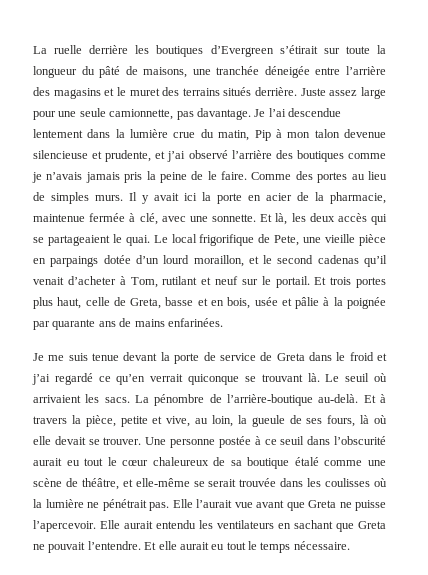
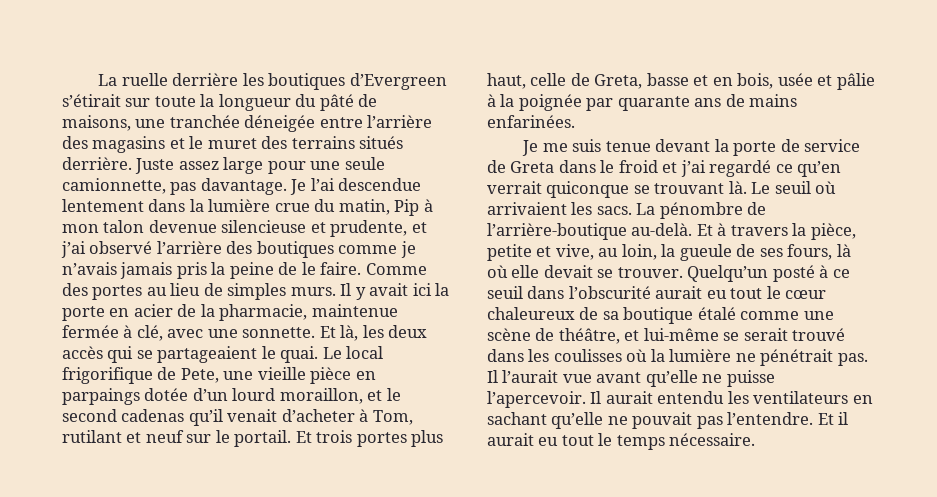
[145,436,251,448] Une personne postée -> [687,265,815,282] Quelqu’un posté
[135,478,190,487] elle-même -> [643,328,719,341] lui-même
[239,478,277,487] trouvée -> [792,328,846,341] trouvé
[172,499,193,508] Elle -> [487,370,498,383] Il
[286,500,336,511] que Greta -> [645,370,698,387] qu’elle
[100,520,120,529] Elle -> [590,391,602,404] Il
[336,521,386,532] que Greta -> [551,412,604,429] qu’elle
(86, 547) none -> [696,416,723,429] pas
[158,541,177,550] elle -> [838,412,849,425] il

